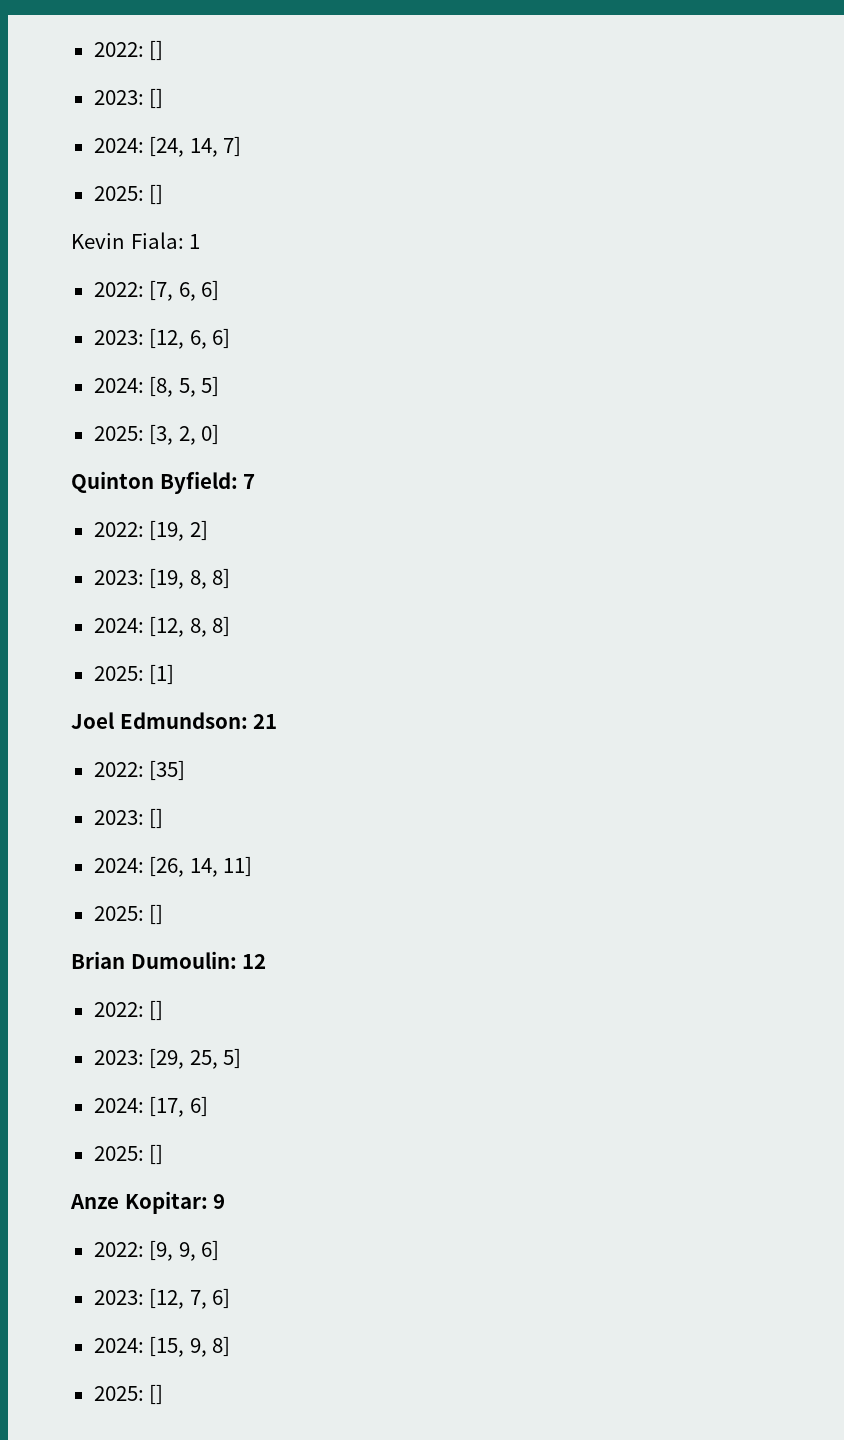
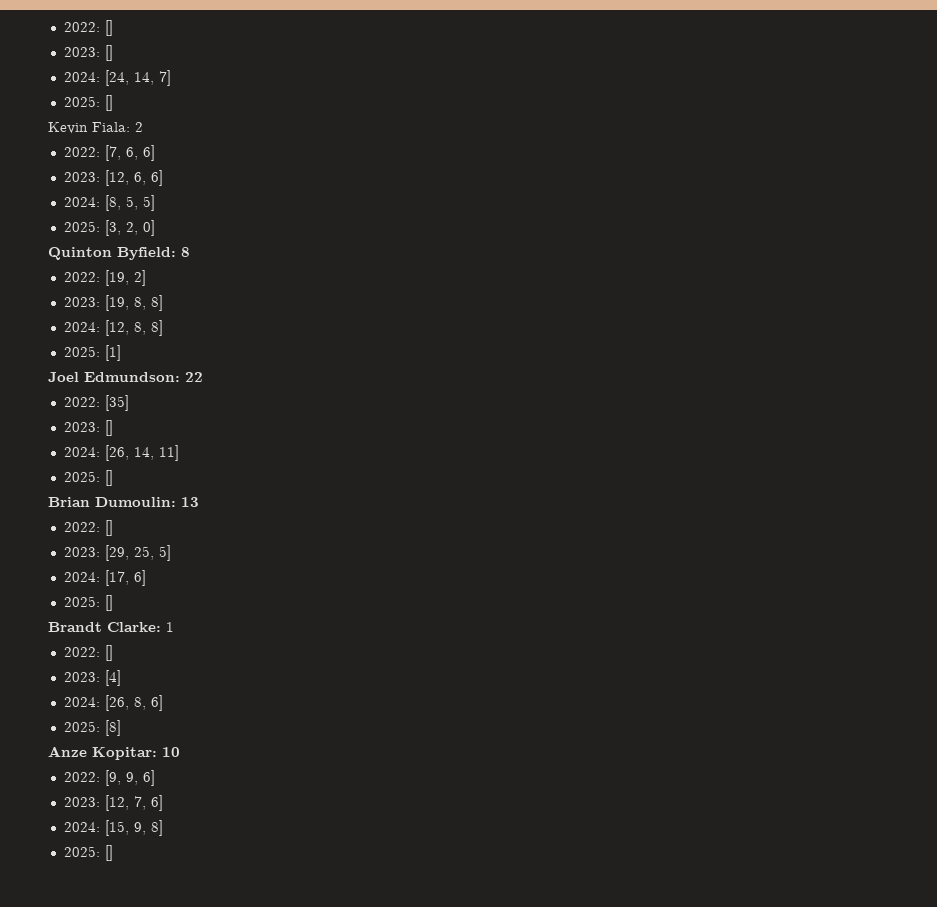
[189,234,201,249] 1 -> [135,122,143,132] 2
[243,474,256,489] 7 -> [181,247,190,257] 8
[253,714,278,729] 21 -> [185,372,203,382] 22
[242,954,267,969] 12 -> [181,497,199,507] 13
(164, 1154) none -> [48,622,174,632] [63,645,113,661] [63,670,121,686] [63,695,163,711] [63,720,121,736] // Brandt Clarke: 1 // 2022: [] // 2023: [4] // 2024: [26, 8, 6] // 2025: [8]
[213,1194,226,1209] 9 -> [162,747,180,757] 10

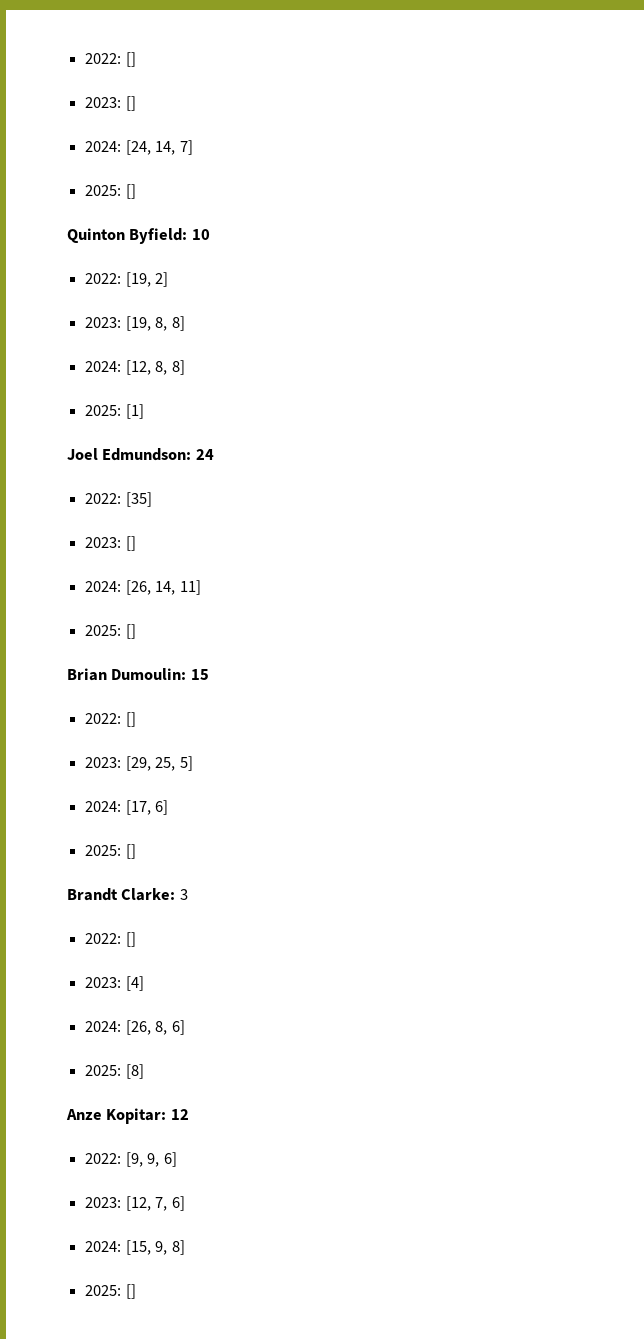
[48,122,143,134] [63,145,155,161] [63,170,163,186] [63,195,155,211] [63,220,155,236] // Kevin Fiala: 2 // 2022: [7, 6, 6] // 2023: [12, 6, 6] // 2024: [8, 5, 5] // 2025: [3, 2, 0] -> (136, 191) none
[181,247,190,257] 8 -> [191,229,210,240] 10
[185,372,203,382] 22 -> [195,449,214,460] 24
[181,497,199,507] 13 -> [190,669,209,680] 15
[166,622,174,632] 1 -> [179,889,188,900] 3
[162,747,180,757] 10 -> [170,1109,189,1120] 12

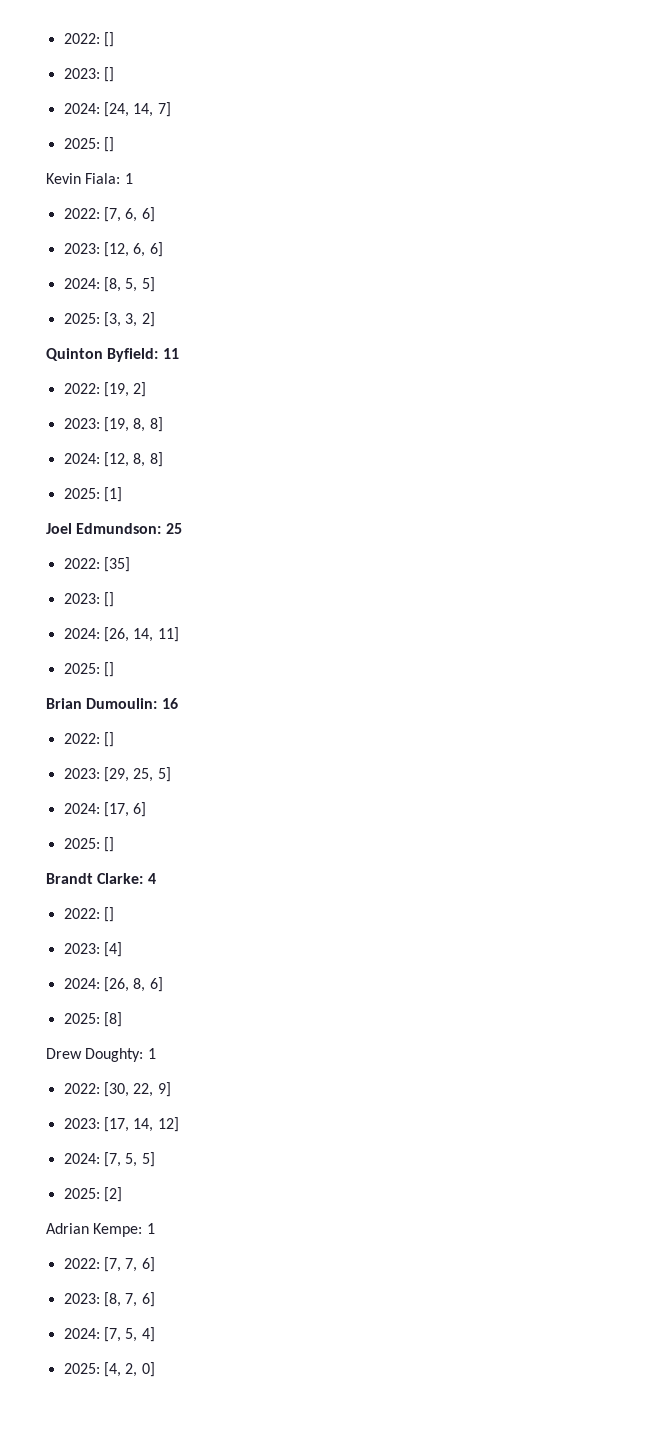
(136, 191) none -> [46,173,133,184] [63,207,155,222] [63,242,163,257] [63,277,155,292] [63,312,155,327] // Kevin Fiala: 1 // 2022: [7, 6, 6] // 2023: [12, 6, 6] // 2024: [8, 5, 5] // 2025: [3, 3, 2]
[191,229,210,240] 10 -> [162,348,179,359] 11
[195,449,214,460] 24 -> [165,523,182,534] 25
[190,669,209,680] 15 -> [161,698,178,709] 16
[179,889,188,900] 3 -> [147,873,156,884] 4
[66,1108,189,1124] [85,1152,177,1167] [85,1196,151,1211] Anze Kopitar: 12 // 2022: [9, 9, 6] // 2023: [12, -> [46,1048,156,1062] [63,1082,171,1097] [63,1117,179,1132] [63,1152,155,1167] [63,1187,122,1202] [46,1223,155,1237] [63,1257,155,1272] [63,1292,121,1307] Drew Doughty: 1 // 2022: [30, 22, 9] // 2023: [17, 14, 12] // 2024: [7, 5, 5] // 2025: [2] // Adrian Kempe: 1 // 2022: [7, 7, 6] // 2023: [8,
[125,1240,185,1255] [85,1284,136,1299] [15, 9, 8] // 2025: [] -> [103,1327,155,1342] [63,1362,155,1377] [7, 5, 4] // 2025: [4, 2, 0]

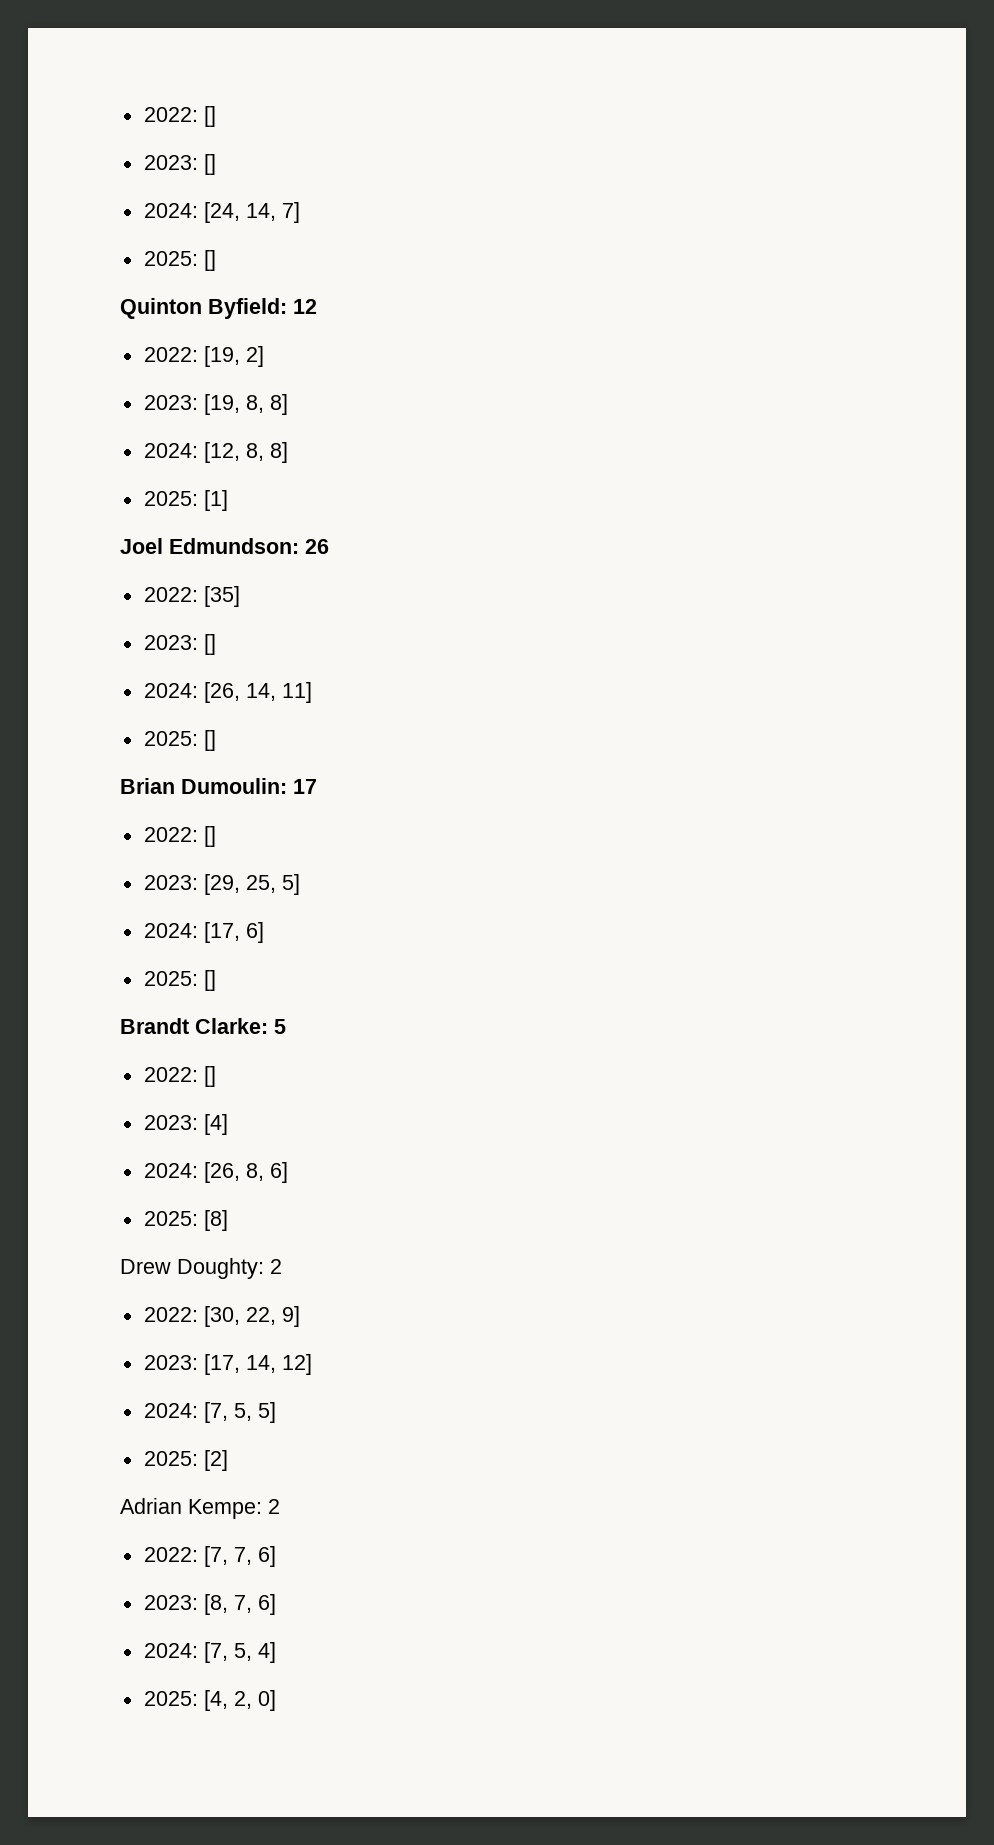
[46,173,133,184] [63,207,155,222] [63,242,163,257] [63,277,155,292] [63,312,155,327] // Kevin Fiala: 1 // 2022: [7, 6, 6] // 2023: [12, 6, 6] // 2024: [8, 5, 5] // 2025: [3, 3, 2] -> (216, 260) none
[162,348,179,359] 11 -> [293,299,317,314] 12
[165,523,182,534] 25 -> [305,539,329,554] 26
[161,698,178,709] 16 -> [293,779,317,794] 17
[147,873,156,884] 4 -> [274,1019,286,1034] 5
[147,1048,156,1059] 1 -> [270,1259,282,1274] 2
[146,1223,155,1234] 1 -> [268,1499,280,1514] 2

